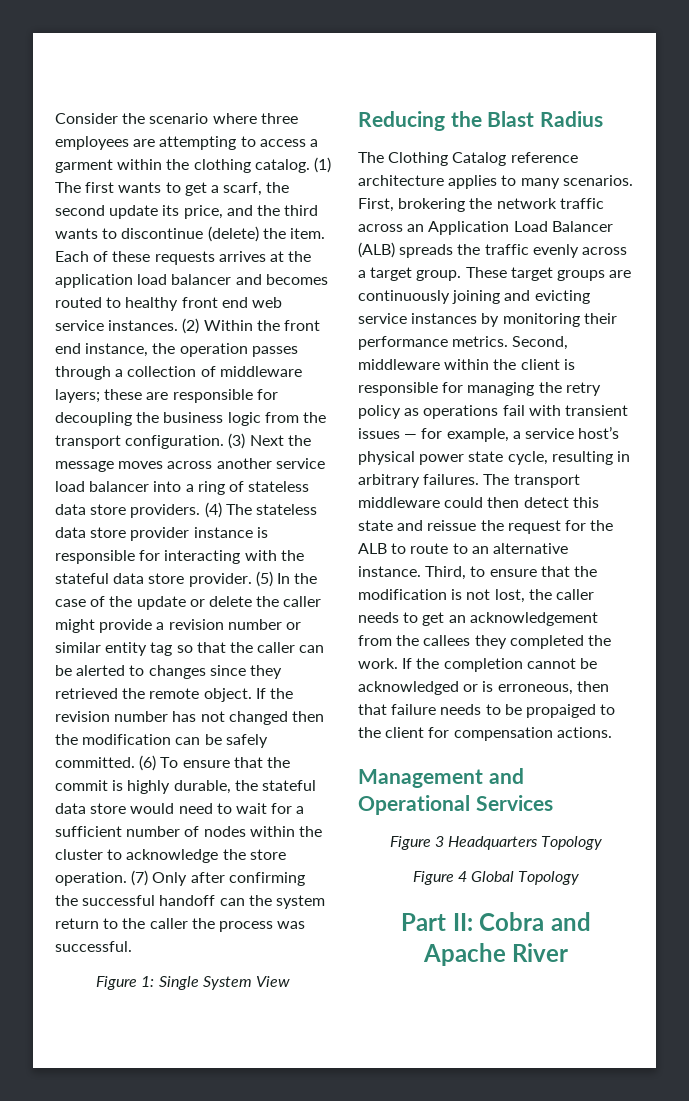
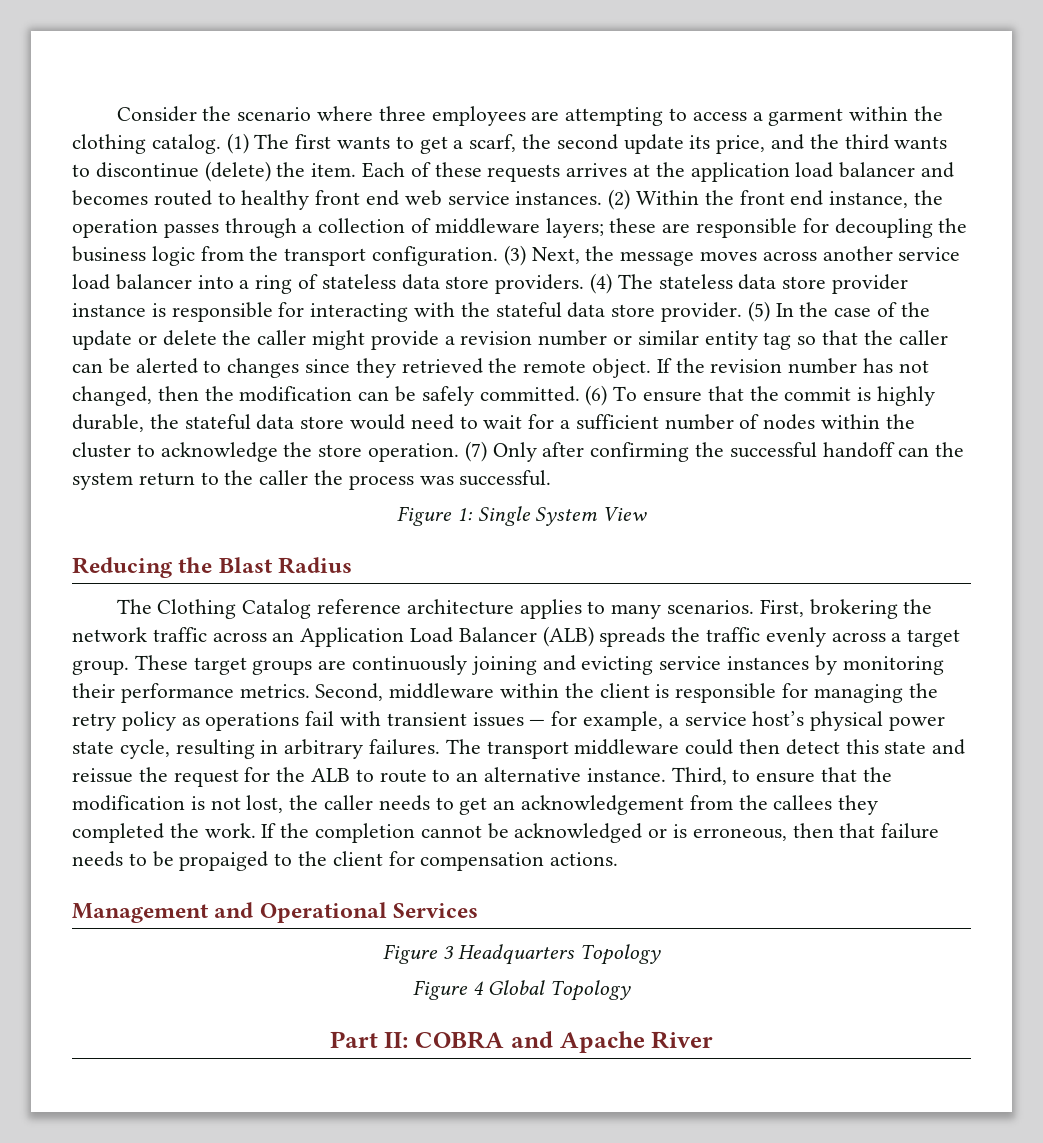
[249,435,284,446] Next -> [531,247,580,264] Next,
[228,711,288,725] changed -> [72,386,152,406] changed,
[479,912,545,931] Cobra -> [415,1031,505,1049] COBRA

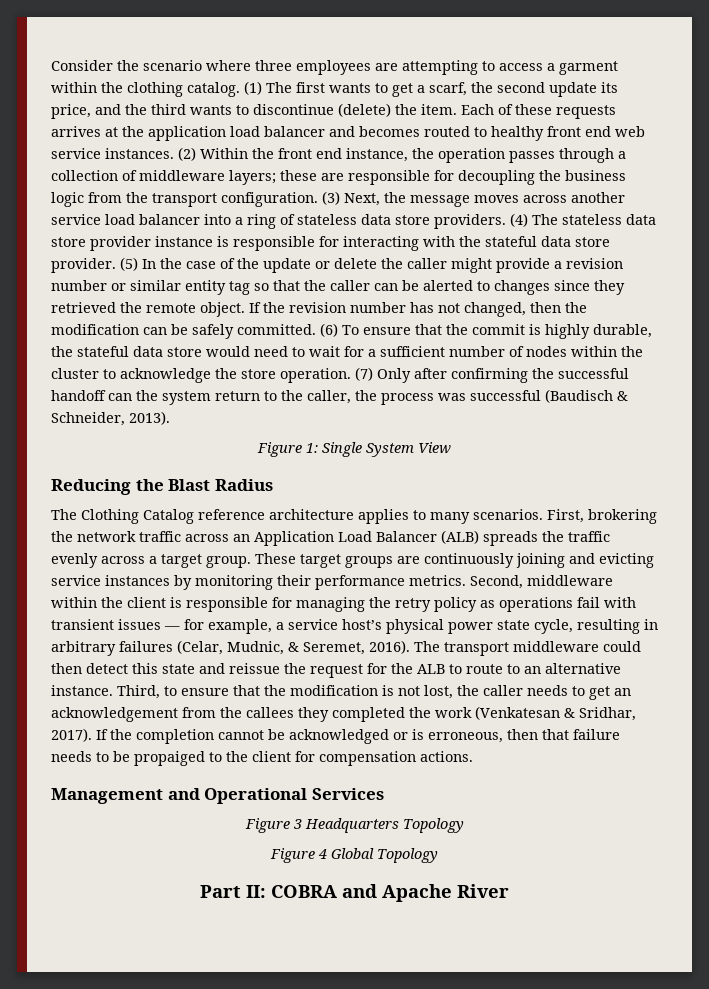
[259,470,309,485] caller -> [307,390,351,404] caller,
[459,470,552,486] successful. -> [470,389,628,403] [51,411,170,426] successful (Baudisch & Schneider, 2013).
[369,739,441,755] failures. -> [119,640,410,655] failures (Celar, Mudnic, & Seremet, 2016).
[204,823,256,838] work. -> [435,706,636,721] [51,728,92,742] work (Venkatesan & Sridhar, 2017).

